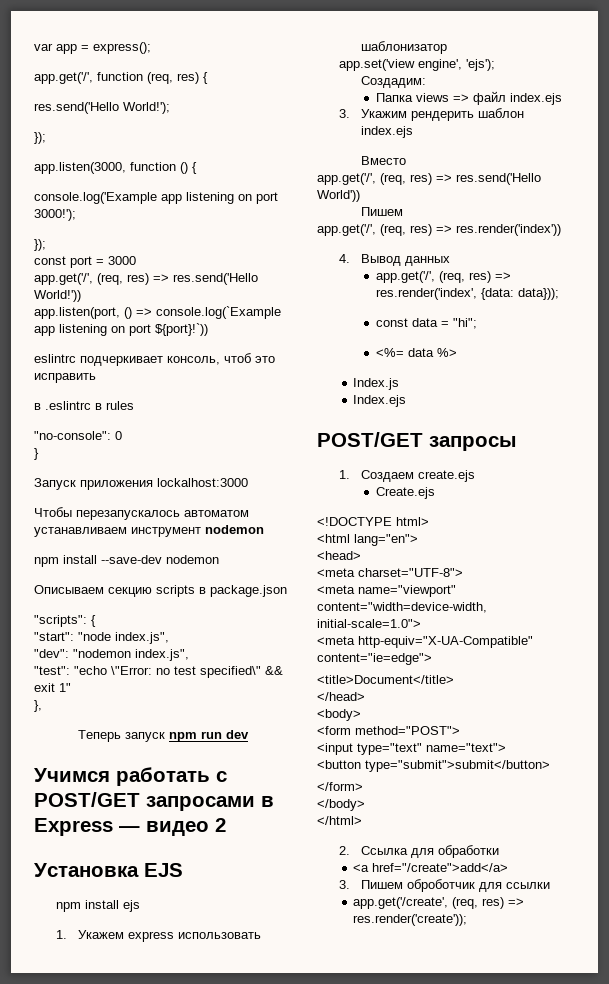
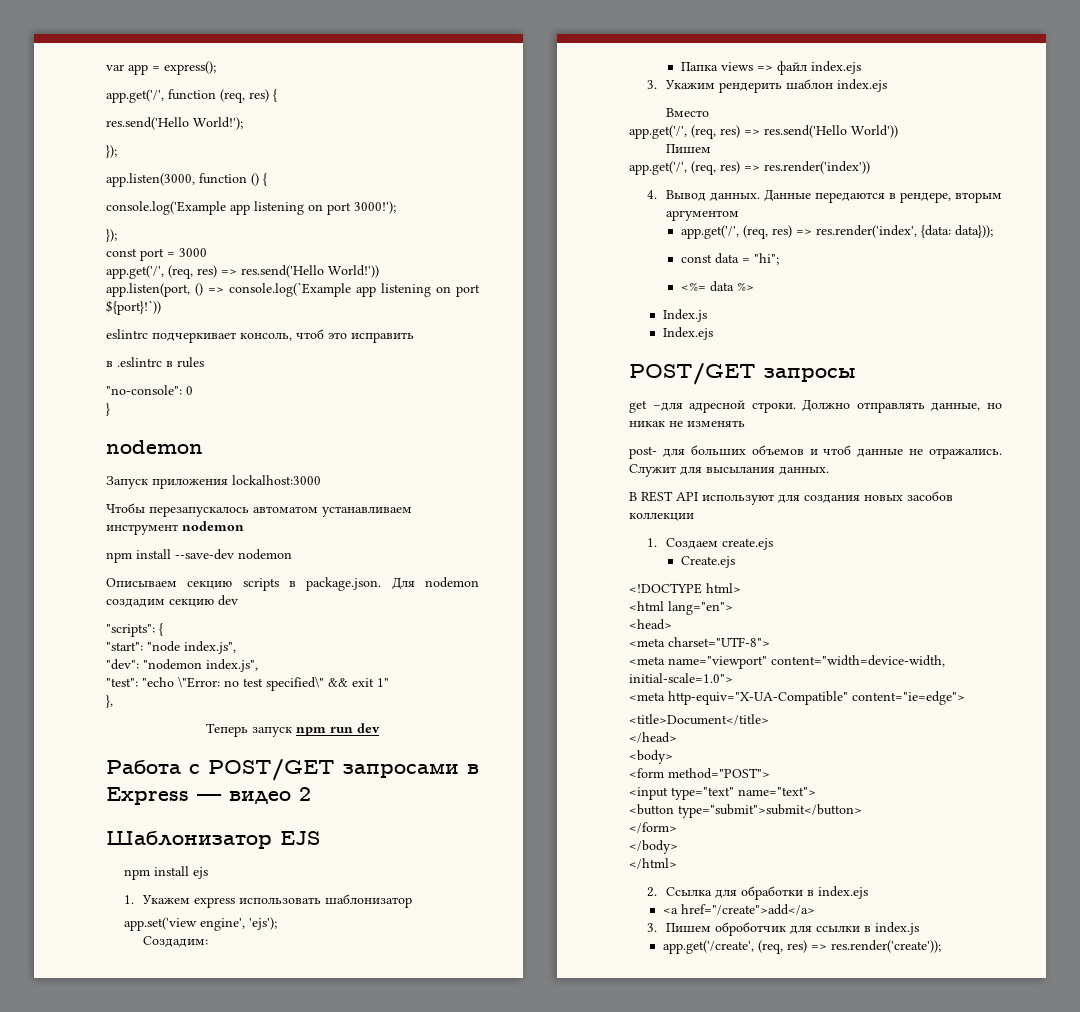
(39, 454) none -> [106,440,203,454] // nodemon
[210,585,287,597] package.json -> [306,577,479,591] [106,595,238,607] package.json. Для nodemon создадим секцию dev
[34,767,210,786] Учимся работать -> [106,760,181,774] Работа
[34,863,139,877] Установка -> [106,831,272,849] Шаблонизатор
[405,256,451,266] данных -> [709,189,1002,203] [665,210,739,221] данных. Данные передаются в рендере, вторым аргументом
(517, 443) none -> [629,399,1002,413] [629,420,745,427] [629,445,1002,459] [629,464,829,477] [629,491,953,505] [629,513,694,521] // get –для адресной строки. Должно отправлять данные, но никак не изменять // post- для больших объемов и чтоб данные не отражались. Служит для высылания данных. // В REST API используют для создания новых засобов коллекции
(500, 851) none -> [806,886,868,899] в index.ejs
(551, 885) none -> [863,922,919,935] в index.js

